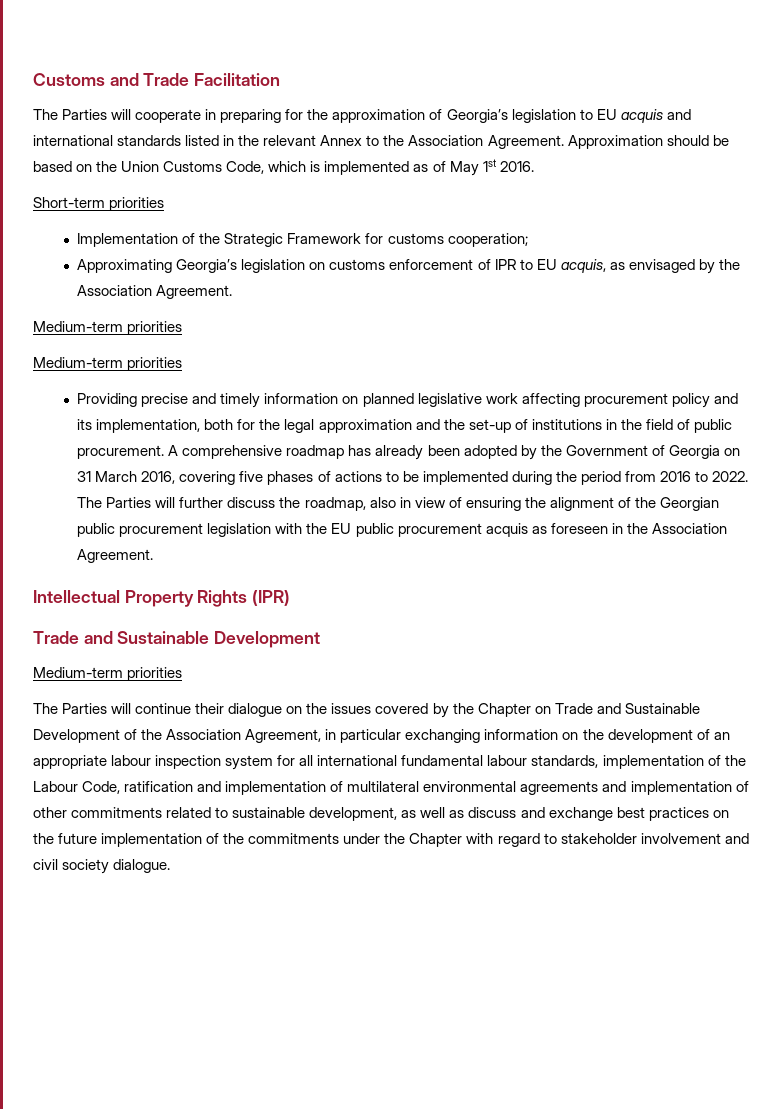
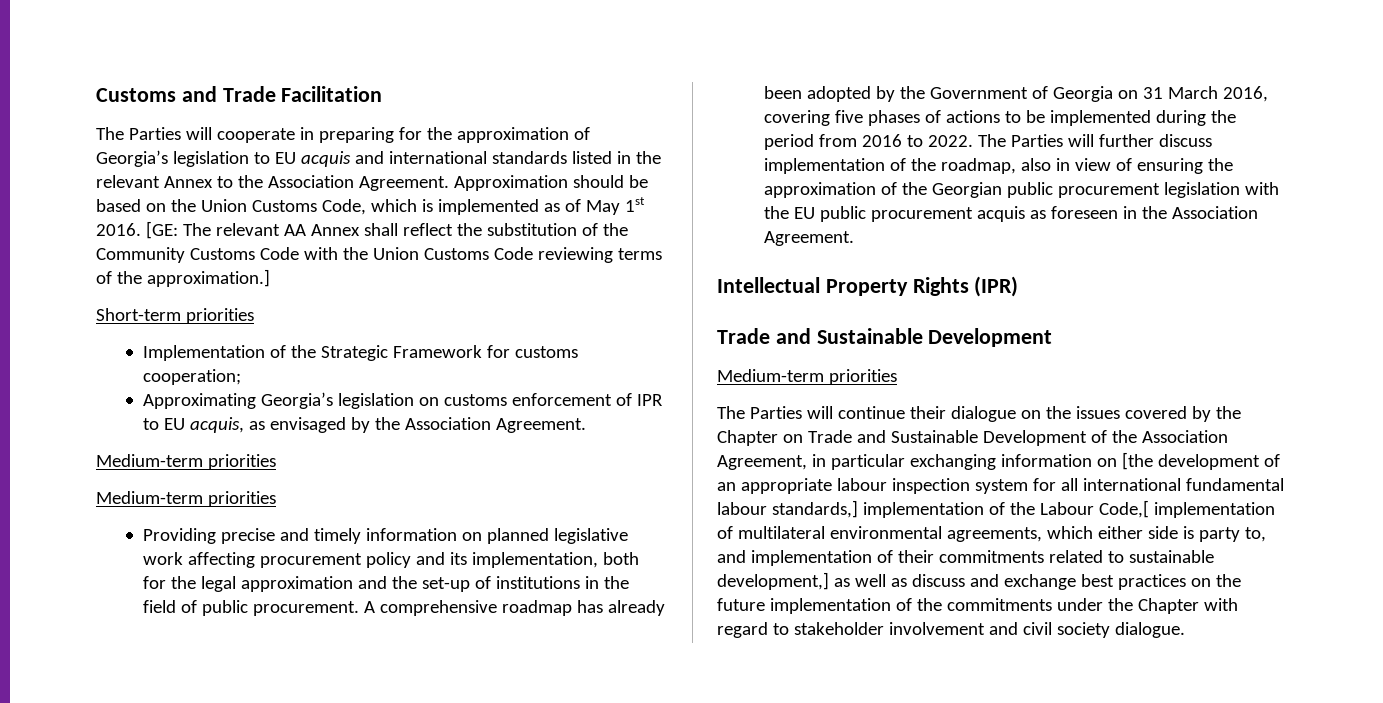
(534, 166) none -> [145,221,628,239] [96,247,662,263] [96,269,270,287] [GE: The relevant AA Annex shall reflect the substitution of the Community Customs Code with the Union Customs Code reviewing terms of the approximation.]
(276, 502) none -> [764,158,907,174] implementation of
[549,497,614,511] alignment -> [764,182,877,198] approximation
[582,729,604,740] the -> [1121,452,1153,470] [the
[531,755,599,768] standards, -> [771,500,858,518] standards,]
[82,781,222,794] Code, ratification and -> [1098,500,1149,518] Code,[
[520,781,749,795] [33,807,67,818] agreements and implementation of other -> [946,526,1266,542] [717,550,934,566] agreements, which either side is party to, and implementation of their
[309,807,398,821] development, -> [717,572,829,590] development,]

